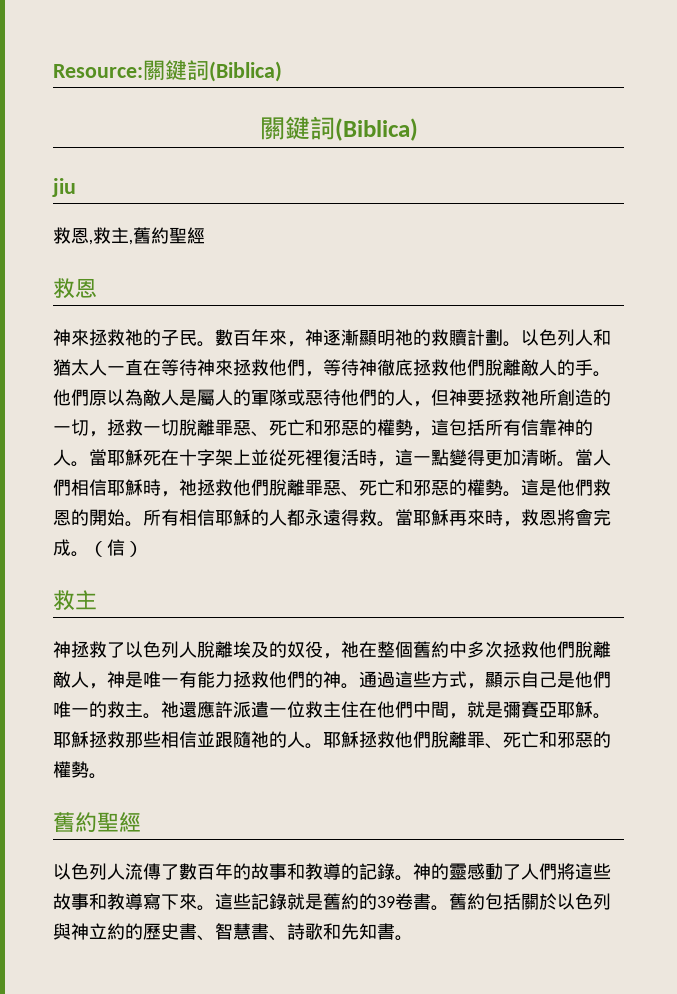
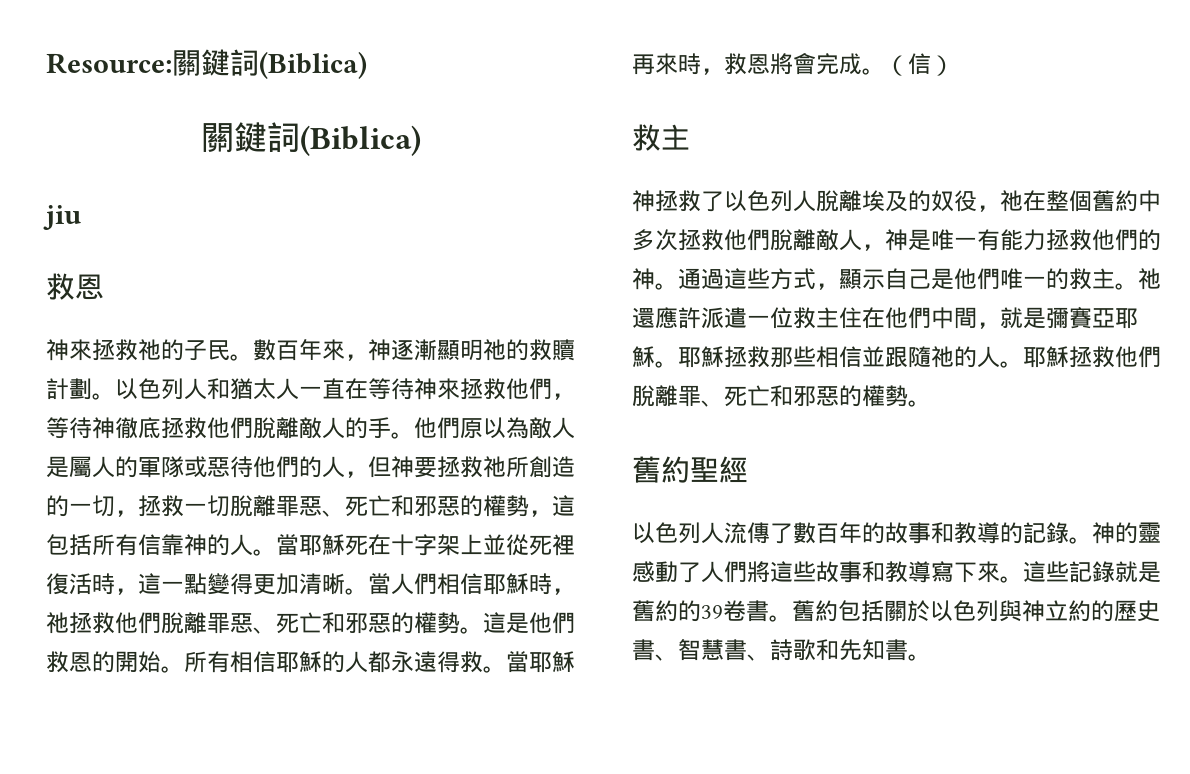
[53,227,205,245] // 救恩,救主,舊約聖經 -> (81, 217) none

